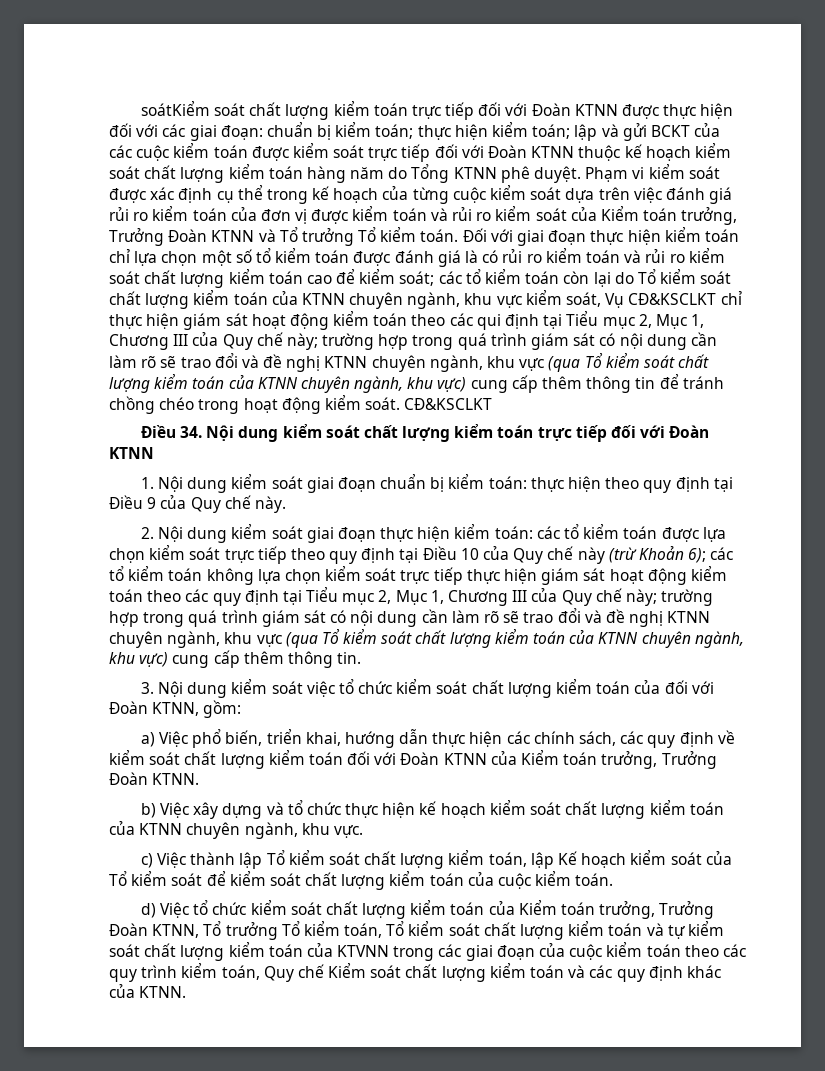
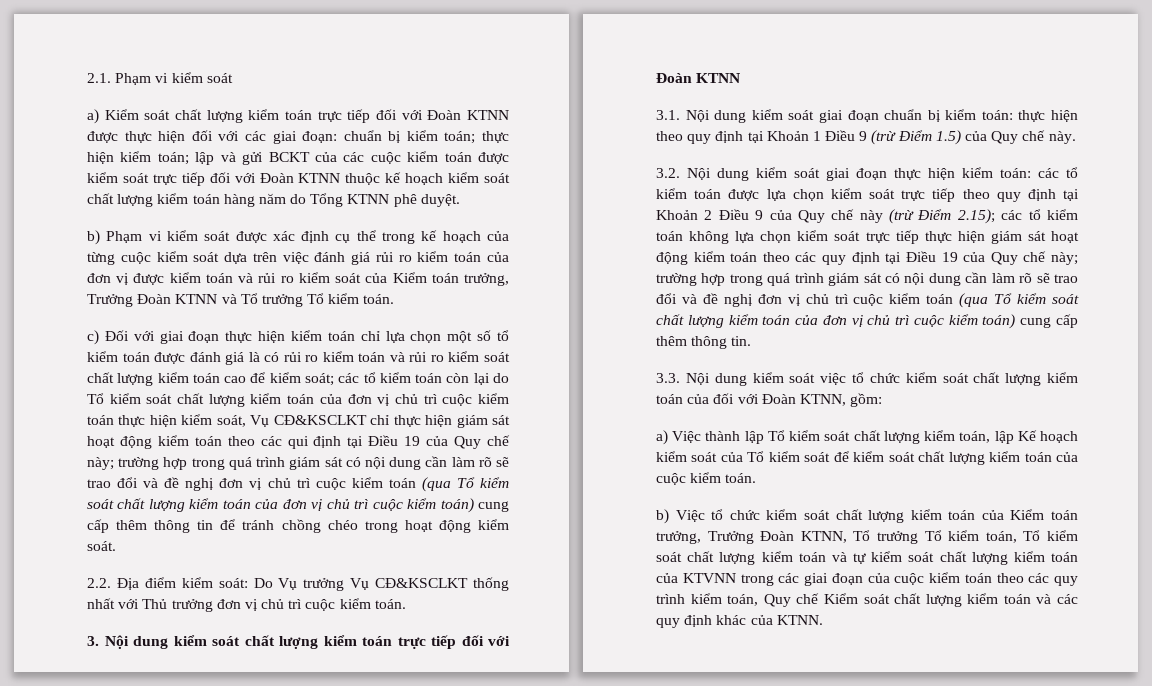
[140,101,210,116] soátKiểm -> [87,72,233,85] [87,109,139,124] 2.1. Phạm vi kiểm soát // a) Kiểm
(582, 174) none -> [87,230,100,245] // b)
(459, 235) none -> [87,330,99,345] // c)
[301,292,522,309] KTNN chuyên ngành, khu vực -> [347,393,509,406] [87,415,177,427] đơn vị chủ trì cuộc kiểm toán thực hiện
[566,311,705,329] [109,334,189,350] Tiểu mục 2, Mục 1, Chương III -> [368,435,421,446] Điều 19
[324,353,710,372] [109,374,467,393] KTNN chuyên ngành, khu vực (qua Tổ kiểm soát chất lượng kiểm toán của KTNN chuyên ngành, khu vực) -> [219,477,509,492] [87,498,474,513] đơn vị chủ trì cuộc kiểm toán (qua Tổ kiểm soát chất lượng kiểm toán của đơn vị chủ trì cuộc kiểm toán)
[404,398,493,410] [140,425,202,438] CĐ&KSCLKT // Điều 34. -> [87,577,509,591] [87,598,406,612] [87,636,99,646] // 2.2. Địa điểm kiểm soát: Do Vụ trưởng Vụ CĐ&KSCLKT thống nhất với Thủ trưởng đơn vị chủ trì cuộc kiểm toán. // 3.
[140,477,154,489] 1. -> [656,110,680,120] 3.1.
[109,495,157,509] Điều 9 -> [766,130,961,145] Khoản 1 Điều 9 (trừ Điểm 1.5)
[140,527,154,539] 2. -> [656,168,680,178] 3.2.
[422,546,479,560] Điều 10 -> [656,209,764,220] Khoản 2 Điều 9
[638,546,707,563] Khoản 6); -> [917,209,995,224] Điểm 2.15);
[306,587,528,606] Tiểu mục 2, Mục 1, Chương III -> [905,251,958,262] Điều 19
[667,611,711,623] [109,629,744,648] [109,652,169,667] KTNN chuyên ngành, khu vực (qua Tổ kiểm soát chất lượng kiểm toán của KTNN chuyên ngành, khu vực) -> [757,293,1079,308] [656,314,1016,329] đơn vị chủ trì cuộc kiểm toán (qua Tổ kiểm soát chất lượng kiểm toán của đơn vị chủ trì cuộc kiểm toán)
[140,682,154,694] 3. -> [656,373,680,383] 3.3.
[192,729,735,748] [109,750,717,769] [109,772,200,785] [140,800,724,819] [109,821,363,839] [140,852,186,868] phổ biến, triển khai, hướng dẫn thực hiện các chính sách, các quy định về kiểm soát chất lượng kiểm toán đối với Đoàn KTNN của Kiểm toán trưởng, Trưởng Đoàn KTNN. // b) Việc xây dựng và tổ chức thực hiện kế hoạch kiểm soát chất lượng kiểm toán của KTNN chuyên ngành, khu vực. // c) Việc -> (702, 437) none
[140,903,156,918] d) -> [656,509,669,524] b)

